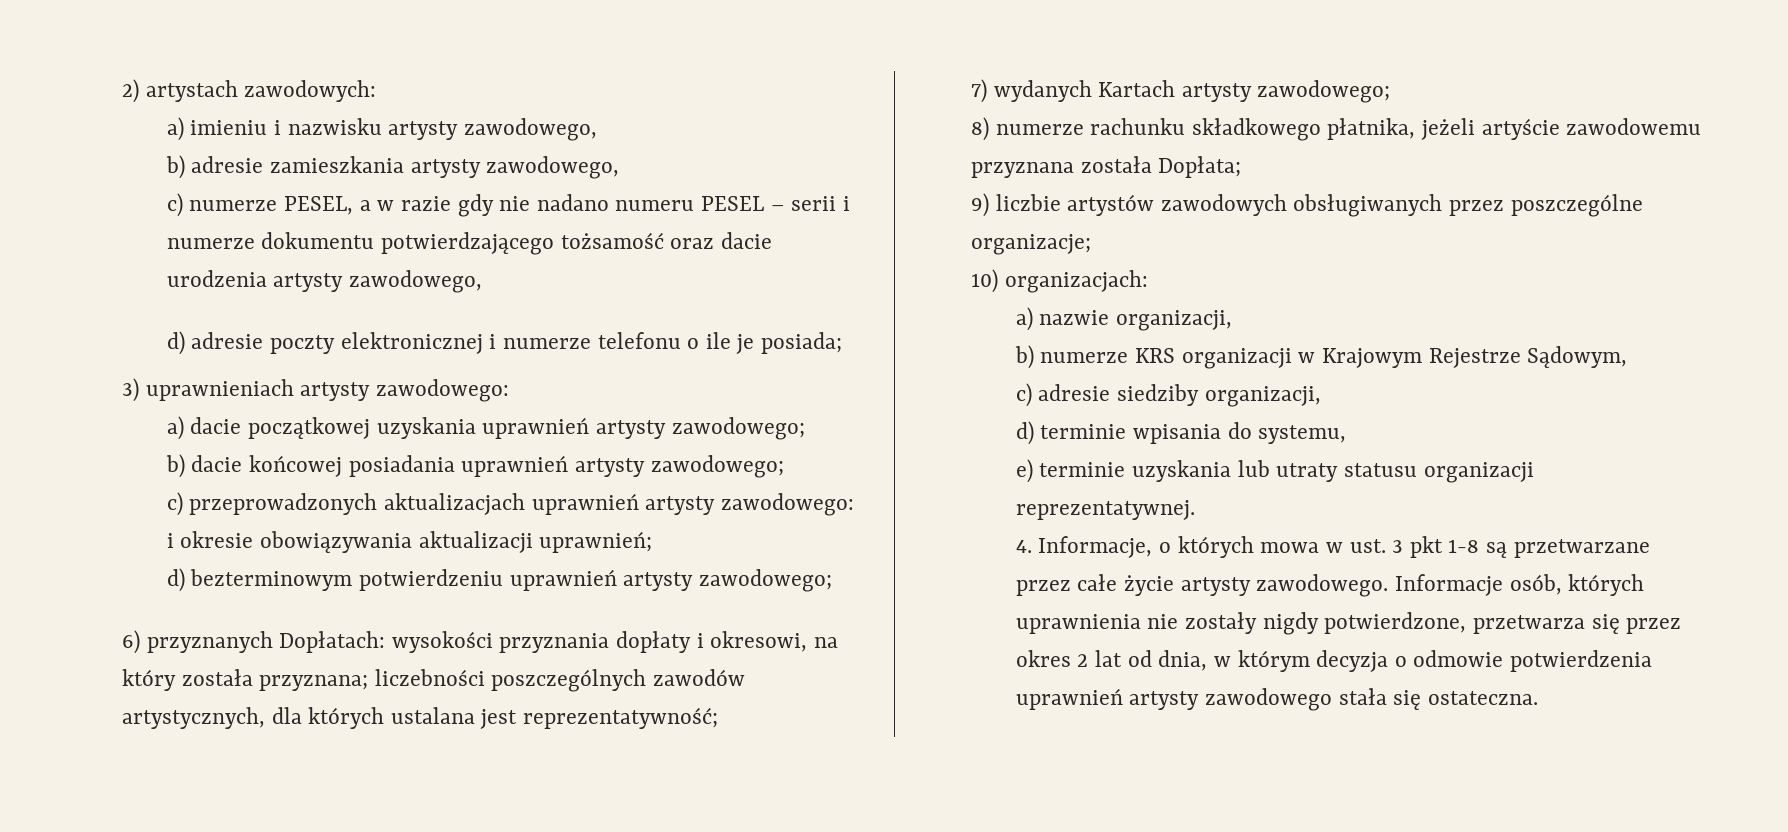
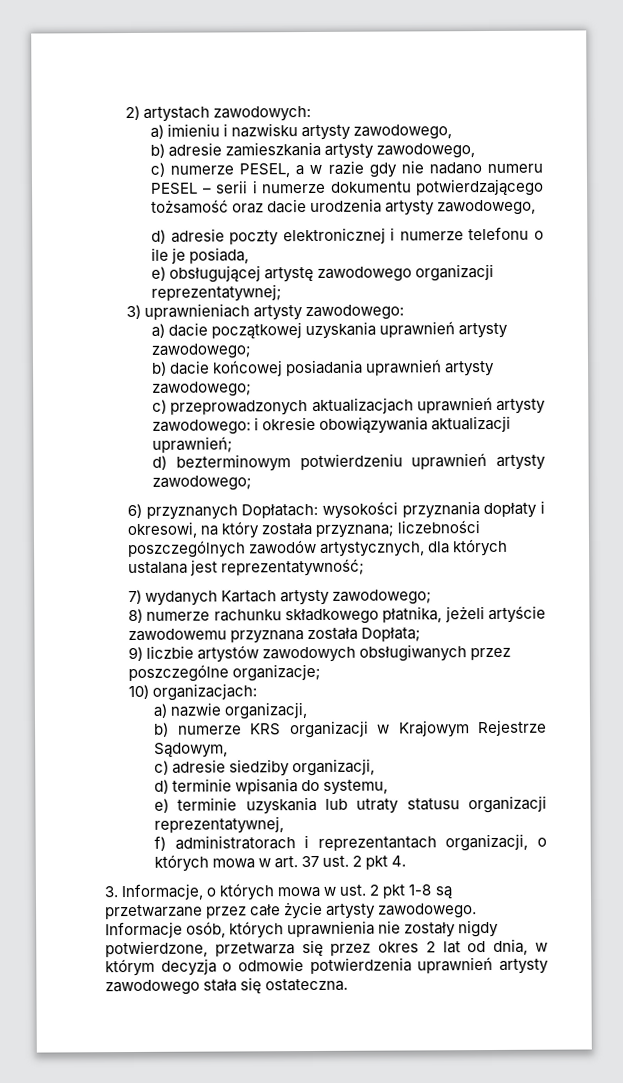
[761,332,843,354] posiada; -> [189,247,250,264] [151,263,495,283] [151,284,283,302] posiada, // e) obsługującej artystę zawodowego organizacji reprezentatywnej;
[1015,500,1195,520] reprezentatywnej. // -> [154,816,285,834] [154,833,547,852] [154,854,389,872] reprezentatywnej, // f) administratorach i reprezentantach organizacji, o których mowa w art. 37 ust. 2 pkt
(1032, 546) none -> [104,886,118,898] // 3.
[1392,540,1404,553] 3 -> [369,884,380,896] 2

